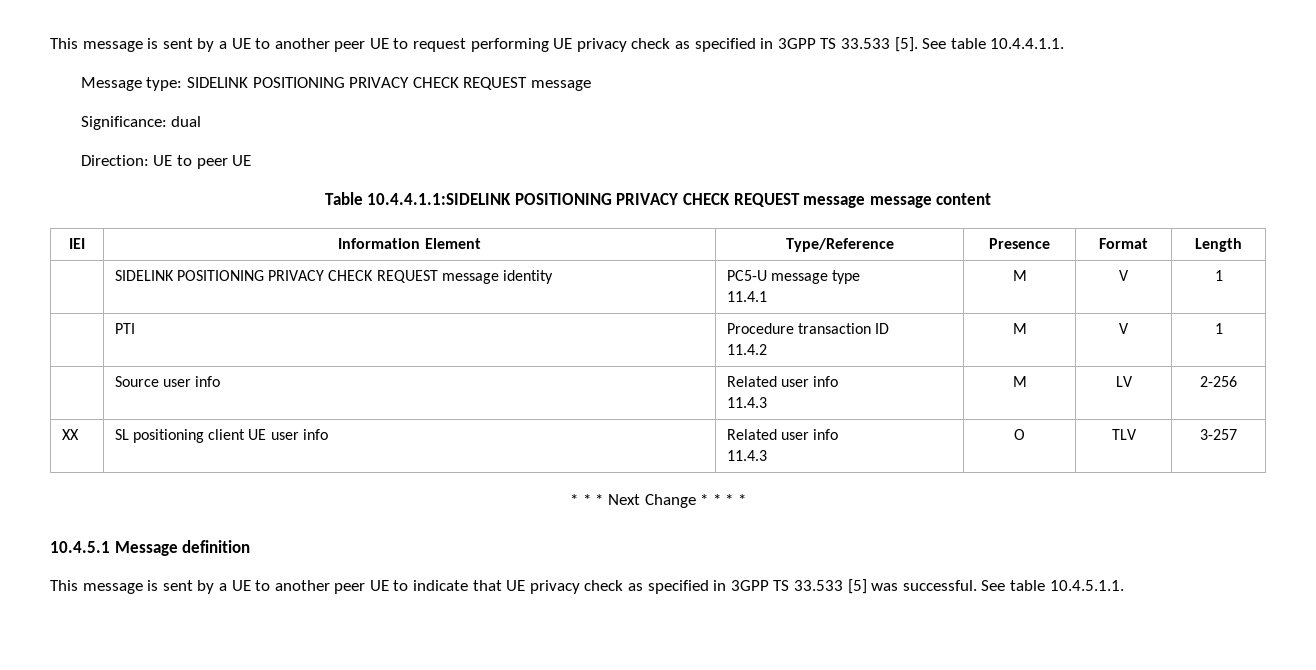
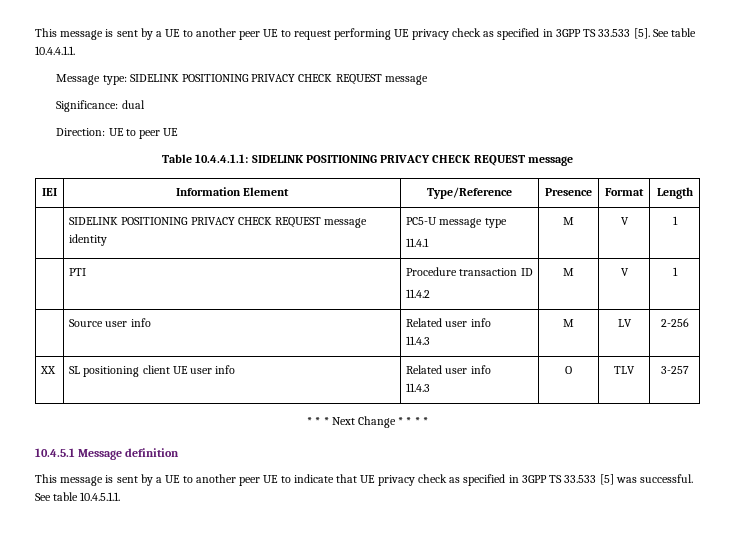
[367,193,992,208] 10.4.4.1.1:SIDELINK POSITIONING PRIVACY CHECK REQUEST message message content -> [195,154,573,166] 10.4.4.1.1: SIDELINK POSITIONING PRIVACY CHECK REQUEST message

